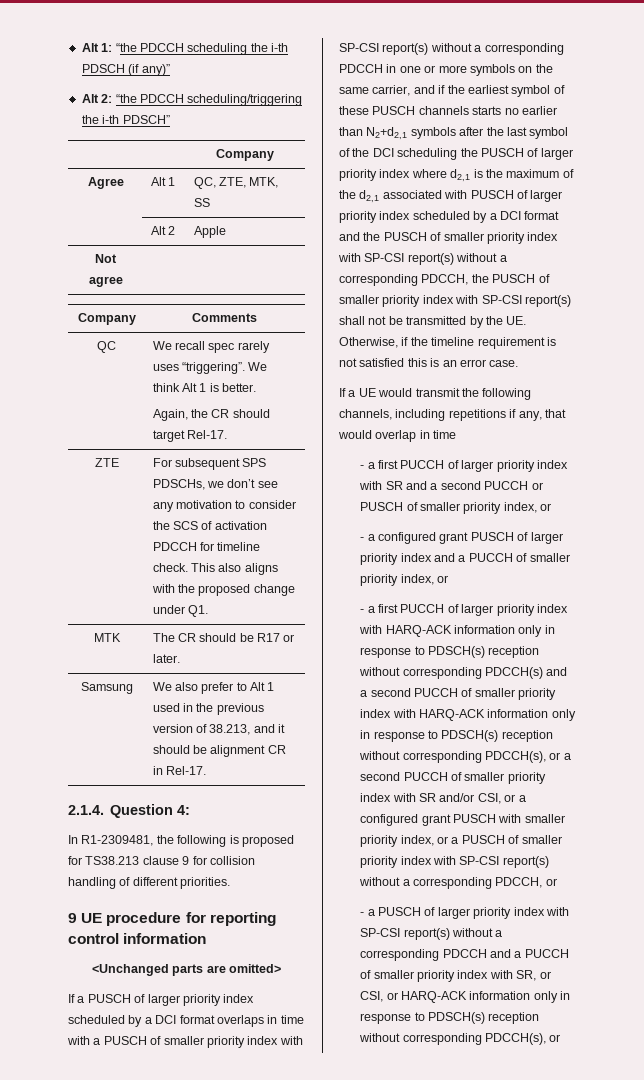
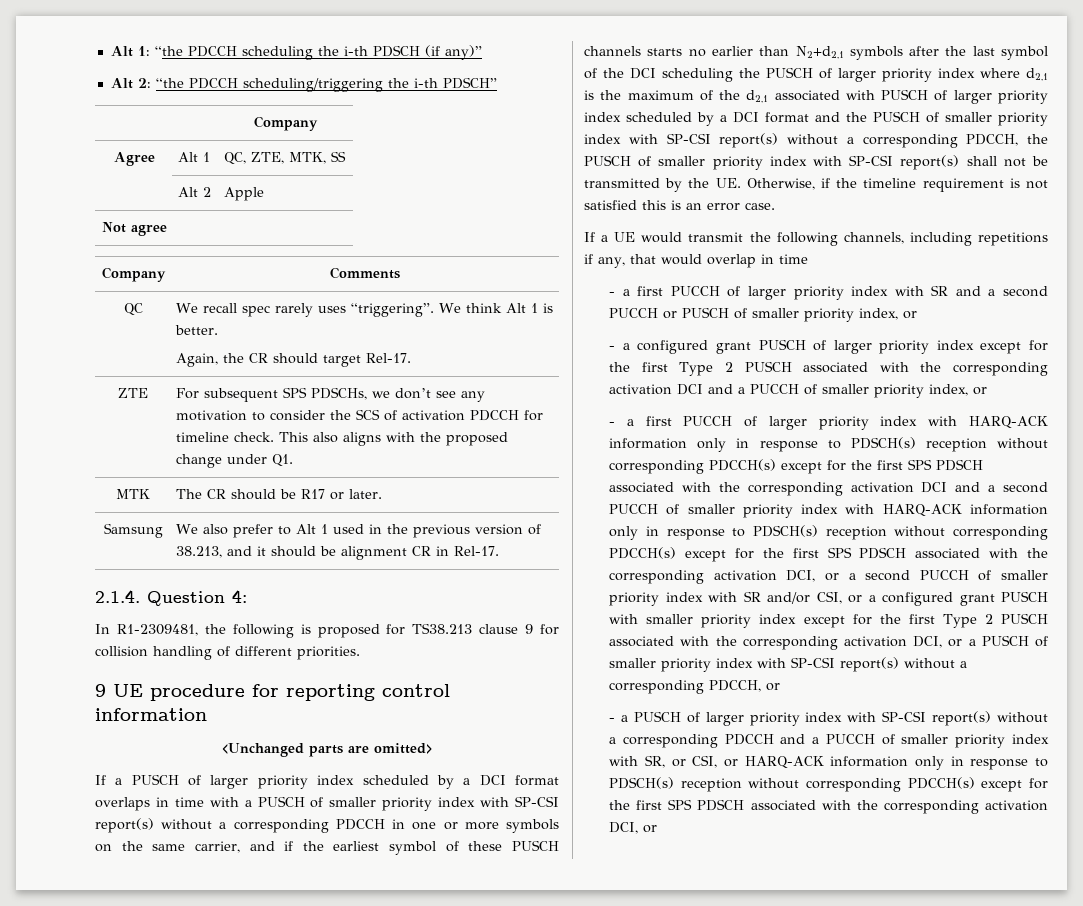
(432, 557) none -> [980,340,1048,354] [609,361,1048,376] [609,384,704,395] except for the first Type 2 PUSCH associated with the corresponding activation DCI
(543, 673) none -> [781,459,984,474] [609,482,948,496] except for the first SPS PDSCH associated with the corresponding activation DCI
[484,751,546,763] PDCCH(s), -> [609,547,1048,562] [609,570,816,584] PDCCH(s) except for the first SPS PDSCH associated with the corresponding activation DCI,
[400,835,434,846] index, -> [759,613,1048,628] [609,636,943,650] index except for the first Type 2 PUSCH associated with the corresponding activation DCI,
[484,1033,546,1045] PDCCH(s), -> [907,777,1048,792] [609,799,1048,814] [609,822,639,834] PDCCH(s) except for the first SPS PDSCH associated with the corresponding activation DCI,

